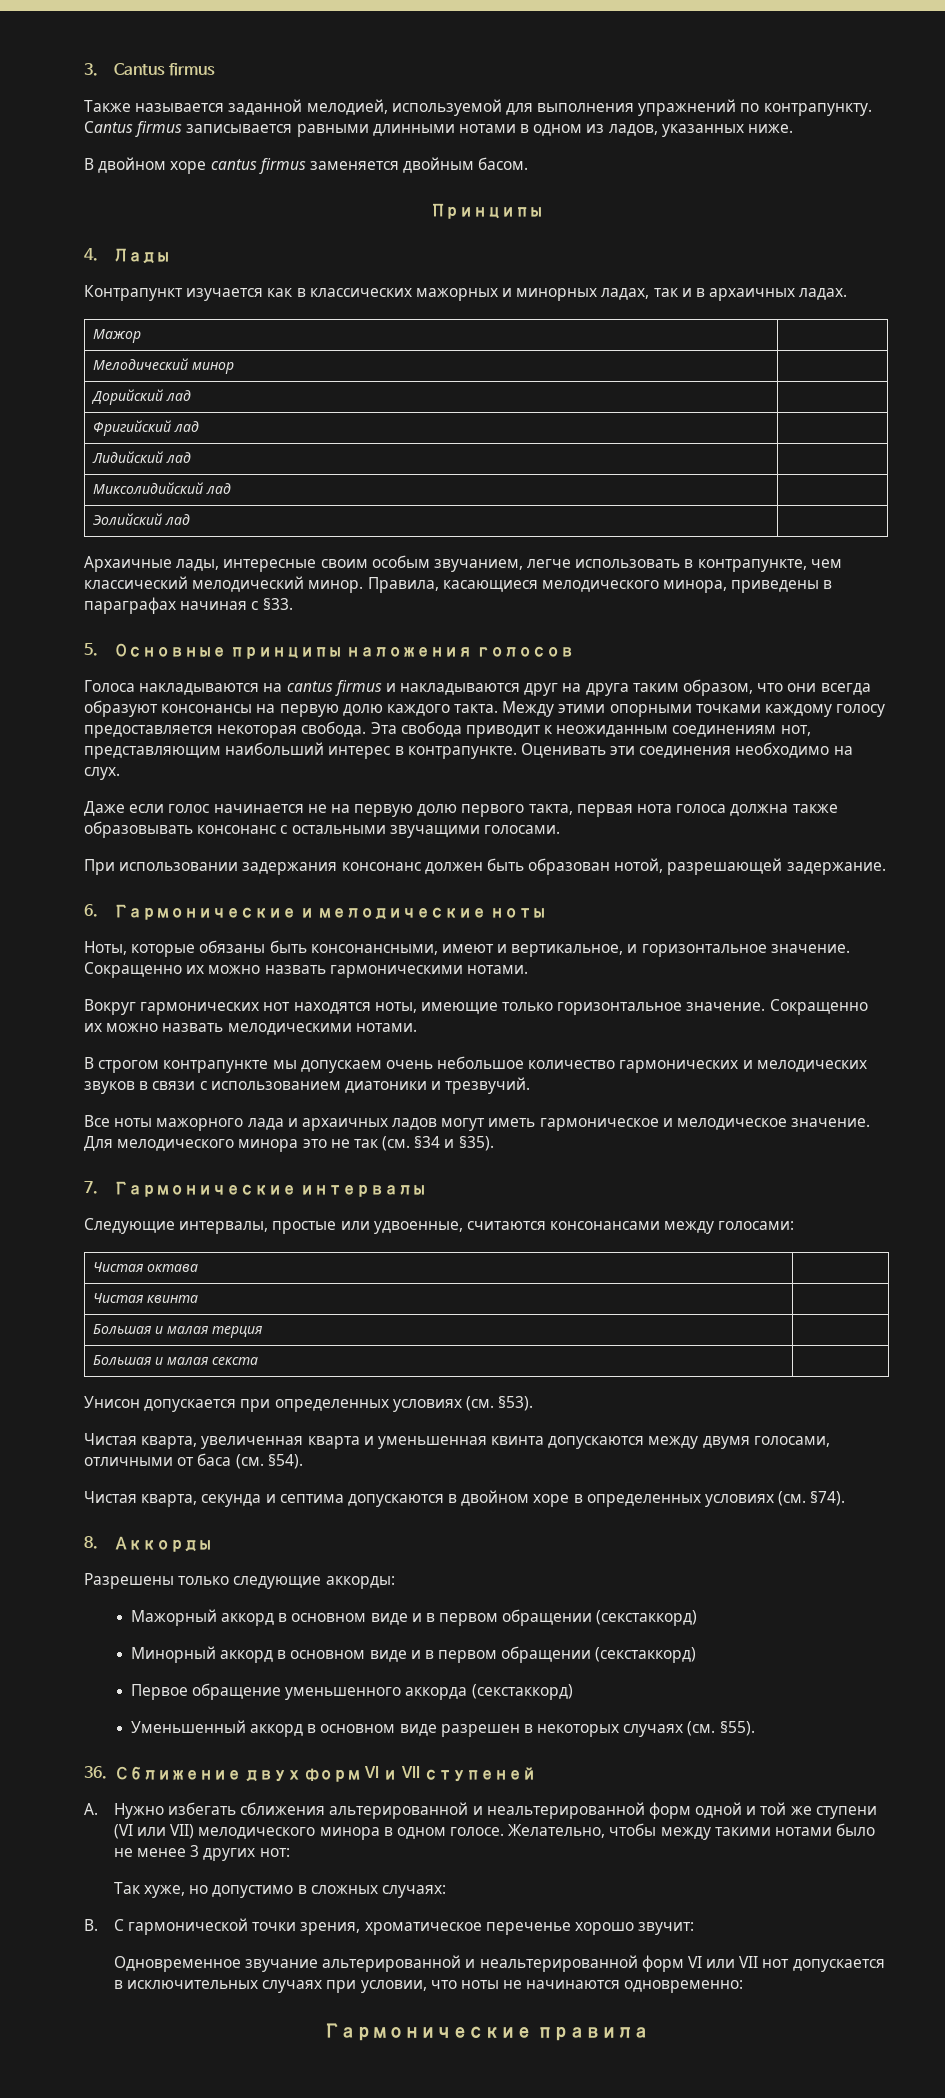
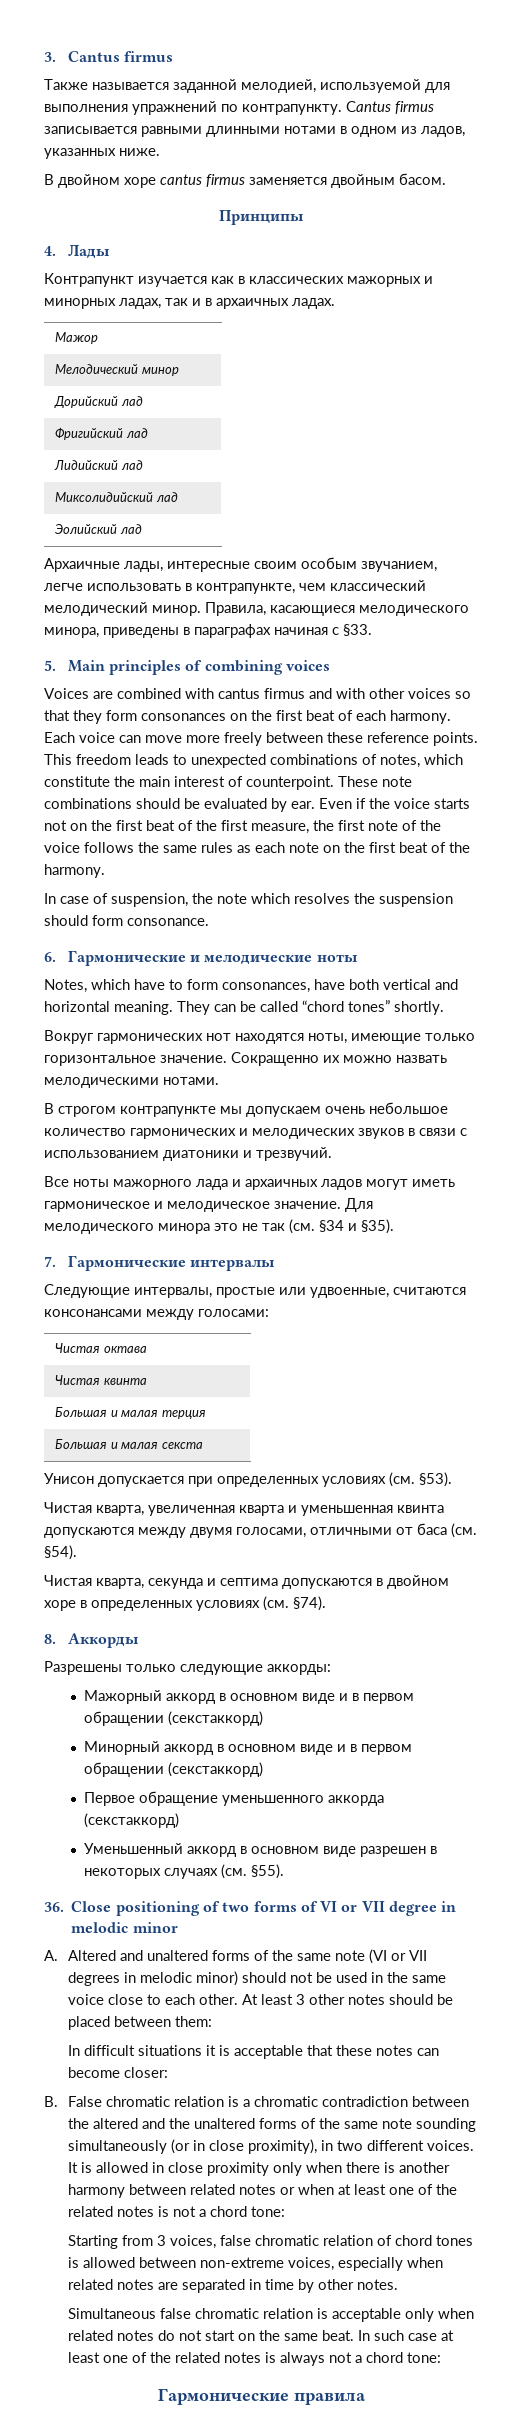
[113,643,575,659] [84,679,871,696] [84,700,886,717] [84,721,811,738] [84,742,853,759] [84,767,120,780] [84,801,838,817] [84,821,560,838] [84,858,886,875] Основные принципы наложения голосов // Голоса накладываются на cantus firmus и накладываются друг на друга таким образом, что они всегда образуют консонансы на первую долю каждого такта. Между этими опорными точками каждому голосу предоставляется некоторая свобода. Эта свобода приводит к неожиданным соединениям нот, представляющим наибольший интерес в контрапункте. Оценивать эти соединения необходимо на слух. // Даже если голос начинается не на первую долю первого такта, первая нота голоса должна также образовывать консонанс с остальными звучащими голосами. // При использовании задержания консонанс должен быть образован нотой, разрешающей задержание. -> [67,660,331,675] [44,688,471,699] [44,710,451,724] [44,732,478,746] [44,754,463,768] [44,776,412,790] [44,798,470,812] [44,820,441,834] [44,842,470,853] [44,864,105,878] [44,893,453,907] [44,915,209,926] Main principles of combining voices // Voices are combined with cantus firmus and with other voices so that they form consonances on the first beat of each harmony. Each voice can move more freely between these reference points. This freedom leads to unexpected combinations of notes, which constitute the main interest of counterpoint. These note combinations should be evaluated by ear. Even if the voice starts not on the first beat of the first measure, the first note of the voice follows the same rules as each note on the first beat of the harmony. // In case of suspension, the note which resolves the suspension should form consonance.
[84,940,850,957] [84,962,528,978] Ноты, которые обязаны быть консонансными, имеют и вертикальное, и горизонтальное значение. Сокращенно их можно назвать гармоническими нотами. -> [44,979,458,993] [44,1000,444,1015] Notes, which have to form consonances, have both vertical and horizontal meaning. They can be called “chord tones” shortly.
[114,1766,536,1782] [84,1802,877,1819] [113,1823,876,1840] [113,1845,290,1861] [113,1882,446,1898] [84,1918,695,1935] [113,1955,885,1972] [113,1980,744,1993] Сближение двух форм VI и VII ступеней // A. Нужно избегать сближения альтерированной и неальтерированной форм одной и той же ступени (VI или VII) мелодического минора в одном голосе. Желательно, чтобы между такими нотами было не менее 3 других нот: // Так хуже, но допустимо в сложных случаях: // B. С гармонической точки зрения, хроматическое переченье хорошо звучит: // Одновременное звучание альтерированной и неальтерированной форм VI или VII нот допускается в исключительных случаях при условии, что ноты не начинаются одновременно: -> [71,1901,457,1916] [71,1922,178,1933] [44,1949,427,1964] [67,1971,446,1986] [67,1994,453,2005] [67,2016,212,2030] [67,2045,439,2059] [67,2067,168,2078] [44,2096,469,2107] [67,2118,476,2132] [67,2139,474,2154] [67,2162,450,2176] [67,2184,457,2198] [67,2206,285,2217] [67,2235,473,2249] [67,2257,443,2271] [67,2279,398,2293] [67,2308,474,2322] [67,2330,454,2341] [67,2352,441,2366] Close positioning of two forms of VI or VII degree in melodic minor // A. Altered and unaltered forms of the same note (VI or VII degrees in melodic minor) should not be used in the same voice close to each other. At least 3 other notes should be placed between them: // In difficult situations it is acceptable that these notes can become closer: // B. False chromatic relation is a chromatic contradiction between the altered and the unaltered forms of the same note sounding simultaneously (or in close proximity), in two different voices. It is allowed in close proximity only when there is another harmony between related notes or when at least one of the related notes is not a chord tone: // Starting from 3 voices, false chromatic relation of chord tones is allowed between non-extreme voices, especially when related notes are separated in time by other notes. // Simultaneous false chromatic relation is acceptable only when related notes do not start on the same beat. In such case at least one of the related notes is always not a chord tone:

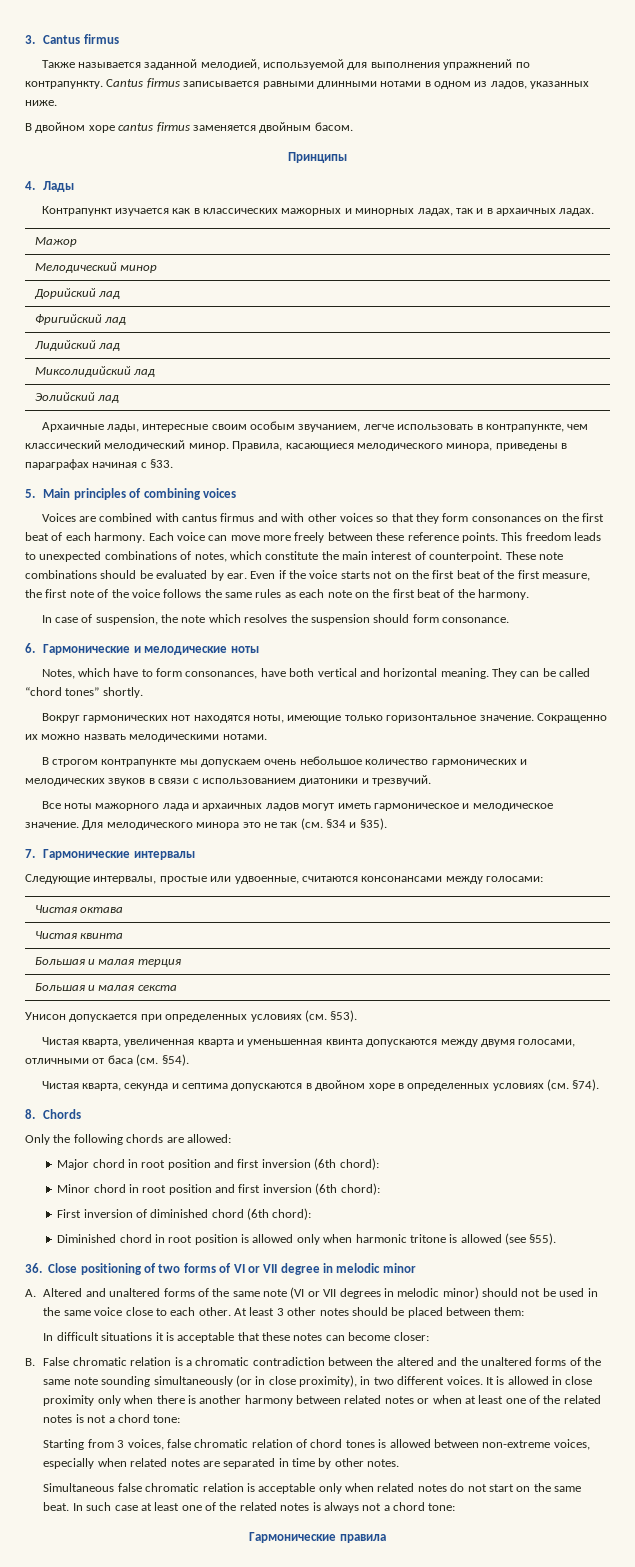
[67,1633,139,1648] [44,1661,331,1675] [83,1690,414,1704] [83,1711,263,1726] [83,1741,412,1755] [83,1762,263,1777] [83,1791,384,1806] [83,1813,179,1828] [83,1843,437,1857] [83,1864,247,1879] Аккорды // Разрешены только следующие аккорды: // Мажорный аккорд в основном виде и в первом обращении (секстаккорд) // Минорный аккорд в основном виде и в первом обращении (секстаккорд) // Первое обращение уменьшенного аккорда (секстаккорд) // Уменьшенный аккорд в основном виде разрешен в некоторых случаях (см. -> [43,1109,82,1119] [25,1134,231,1145] [57,1158,379,1170] [57,1183,380,1195] [57,1208,312,1220] [57,1233,527,1245] Chords // Only the following chords are allowed: // Major chord in root position and first inversion (6th chord): // Minor chord in root position and first inversion (6th chord): // First inversion of diminished chord (6th chord): // Diminished chord in root position is allowed only when harmonic tritone is allowed (see

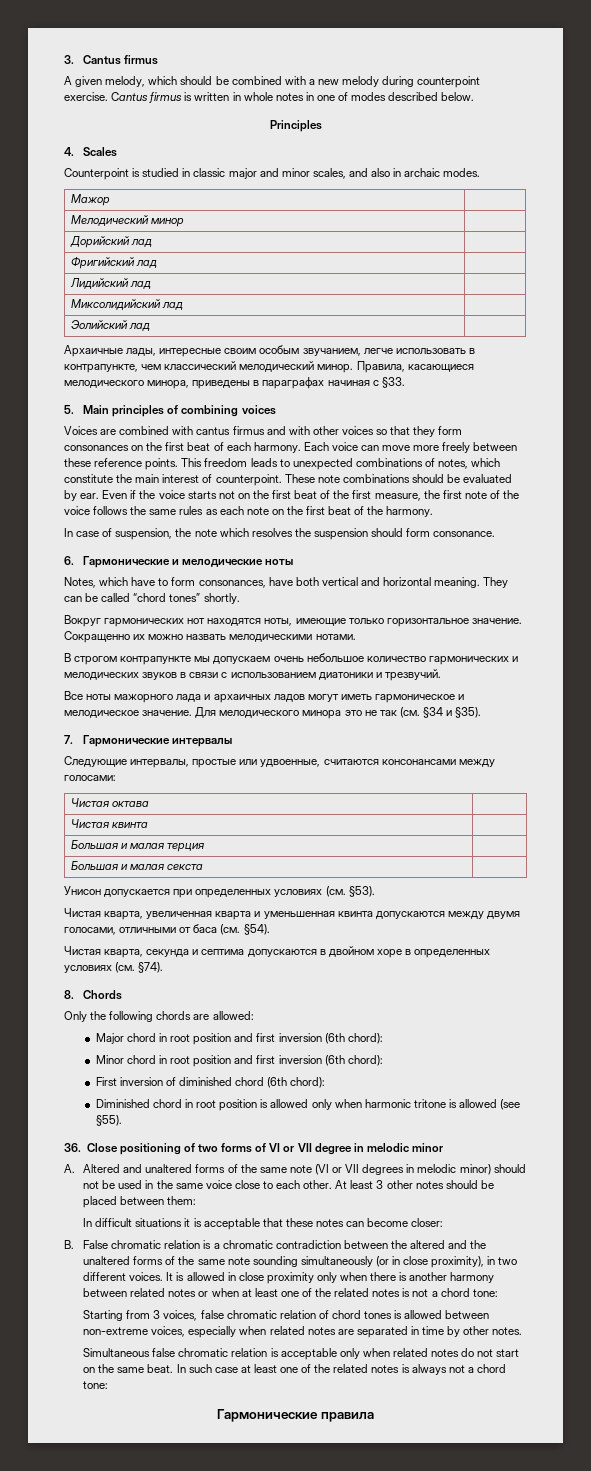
[41,59,530,70] [25,78,590,89] [25,100,57,106] [25,122,353,133] [288,152,347,163] [25,181,75,192] [41,206,595,216] Также называется заданной мелодией, используемой для выполнения упражнений по контрапункту. Cantus firmus записывается равными длинными нотами в одном из ладов, указанных ниже. // В двойном хоре cantus firmus заменяется двойным басом. // Принципы // 4. Лады // Контрапункт изучается как в классических мажорных и минорных ладах, так и в архаичных ладах. -> [64,76,481,88] [64,92,475,103] [269,120,322,132] [64,147,118,157] [64,168,481,180] A given melody, which should be combined with a new melody during counterpoint exercise. Cantus firmus is written in whole notes in one of modes described below. // Principles // 4. Scales // Counterpoint is studied in classic major and minor scales, and also in archaic modes.

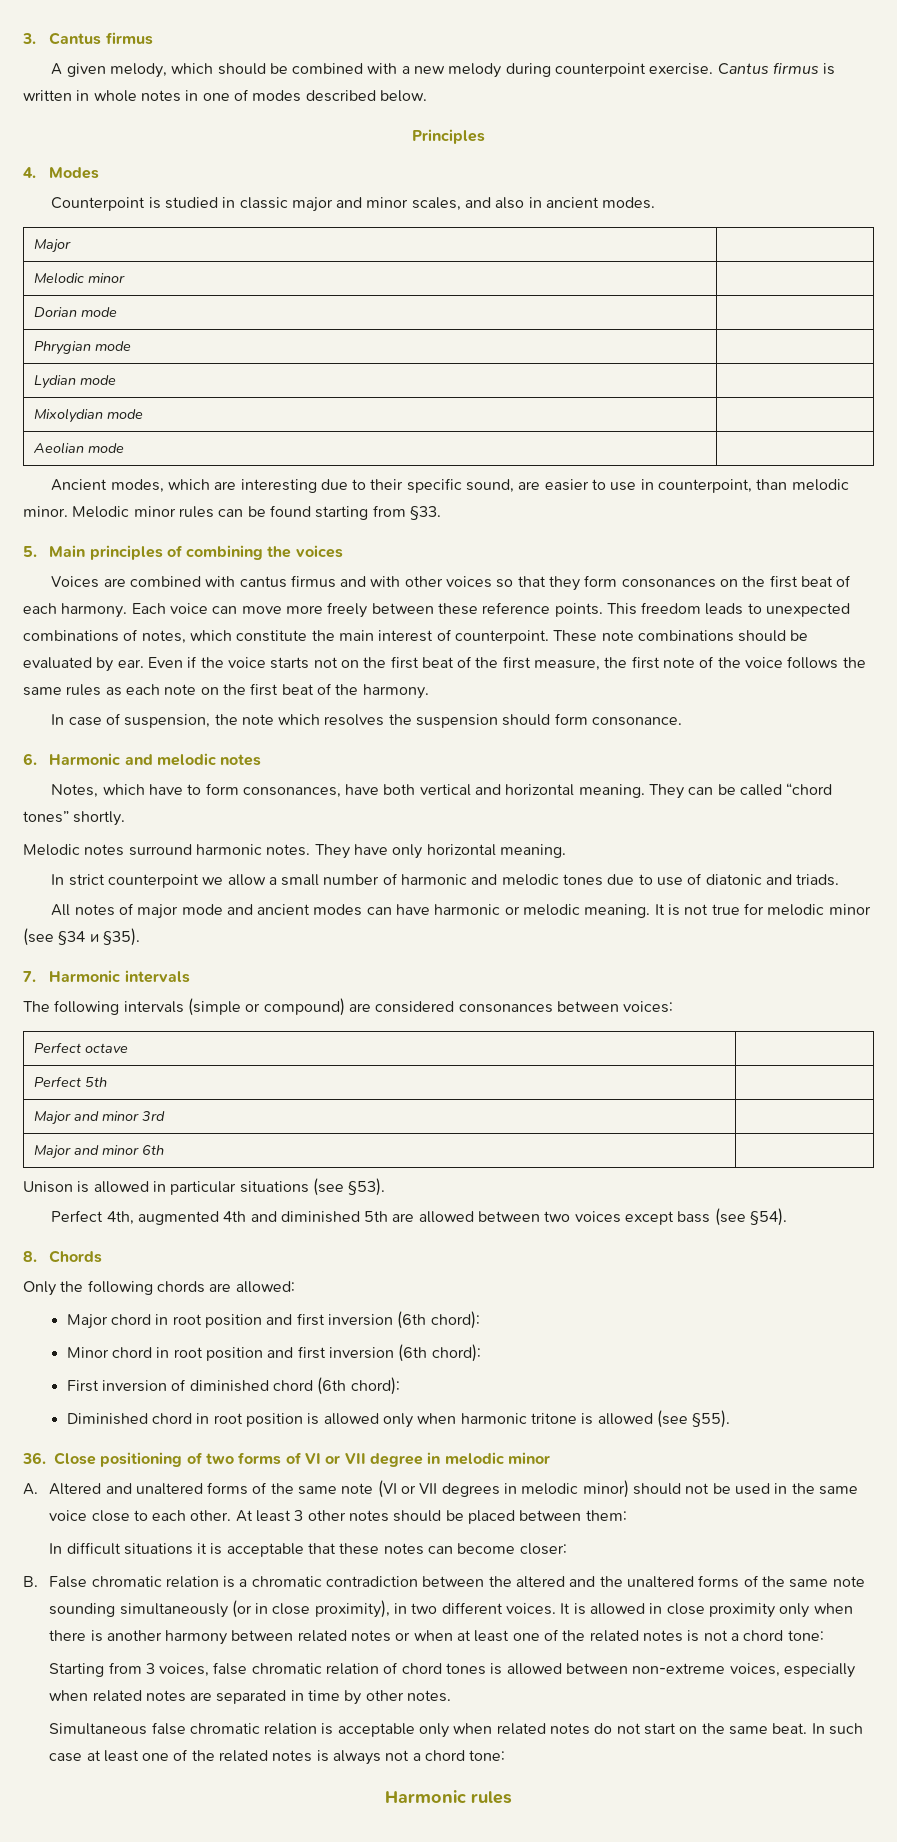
[83,147,118,157] Scales -> [49,167,100,179] Modes
[404,168,441,177] archaic -> [546,197,600,208] ancient
[71,194,111,206] [71,215,185,227] [70,236,153,248] [71,257,158,269] [70,278,152,289] [71,299,184,310] [71,320,151,331] [64,345,475,357] [64,361,474,373] [64,377,379,389] Мажор | // Мелодический минор | // Дорийский лад | // Фригийский лад | // Лидийский лад | // Миксолидийский лад | // Эолийский лад | // Архаичные лады, интересные своим особым звучанием, легче использовать в контрапункте, чем классический мелодический минор. Правила, касающиеся мелодического минора, приведены в параграфах начиная с -> [34,239,72,253] [34,272,126,284] [34,307,118,317] [34,341,132,355] [34,375,117,389] [34,408,144,423] [33,442,125,454] [51,478,849,493] [23,505,406,520] Major | // Melodic minor | // Dorian mode | // Phrygian mode | // Lydian mode | // Mixolydian mode | // Aeolian mode | // Ancient modes, which are interesting due to their specific sound, are easier to use in counterpoint, than melodic minor. Melodic minor rules can be found starting from
(239, 411) none -> [267,546,292,558] the
[83,556,294,568] Гармонические и мелодические ноты -> [49,753,262,766] Harmonic and melodic notes
[64,615,522,627] [64,631,356,643] [64,653,518,665] [64,669,441,681] [64,691,465,703] [64,707,482,719] [64,735,233,747] [64,756,495,768] [64,775,116,781] [71,798,150,807] [71,819,149,828] [71,840,205,852] [71,861,204,870] [64,886,375,898] [64,908,520,920] [64,924,270,935] [64,946,491,958] [64,962,164,973] Вокруг гармонических нот находятся ноты, имеющие только горизонтальное значение. Сокращенно их можно назвать мелодическими нотами. // В строгом контрапункте мы допускаем очень небольшое количество гармонических и мелодических звуков в связи с использованием диатоники и трезвучий. // Все ноты мажорного лада и архаичных ладов могут иметь гармоническое и мелодическое значение. Для мелодического минора это не так (см. §34 и §35). // 7. Гармонические интервалы // Следующие интервалы, простые или удвоенные, считаются консонансами между голосами: // Чистая октава | // Чистая квинта | // Большая и малая терция | // Большая и малая секста | // Унисон допускается при определенных условиях (см. §53). // Чистая кварта, увеличенная кварта и уменьшенная квинта допускаются между двумя голосами, отличными от баса (см. §54). // Чистая кварта, секунда и септима допускаются в двойном хоре в определенных условиях (см. §74). -> [23,844,566,859] [51,873,840,888] [51,903,871,919] [23,928,140,946] [23,970,190,983] [23,998,674,1016] [34,1042,129,1053] [34,1076,108,1087] [34,1111,166,1125] [34,1145,165,1159] [23,1178,386,1196] [51,1208,788,1226] Melodic notes surround harmonic notes. They have only horizontal meaning. // In strict counterpoint we allow a small number of harmonic and melodic tones due to use of diatonic and triads. // All notes of major mode and ancient modes can have harmonic or melodic meaning. It is not true for melodic minor (see §34 и §35). // 7. Harmonic intervals // The following intervals (simple or compound) are considered consonances between voices: // Perfect octave | // Perfect 5th | // Major and minor 3rd | // Major and minor 6th | // Unison is allowed in particular situations (see §53). // Perfect 4th, augmented 4th and diminished 5th are allowed between two voices except bass (see §54).
[217,1409,374,1422] Гармонические правила -> [385,1790,512,1804] Harmonic rules

